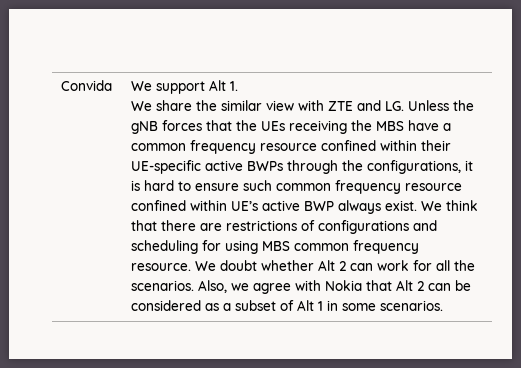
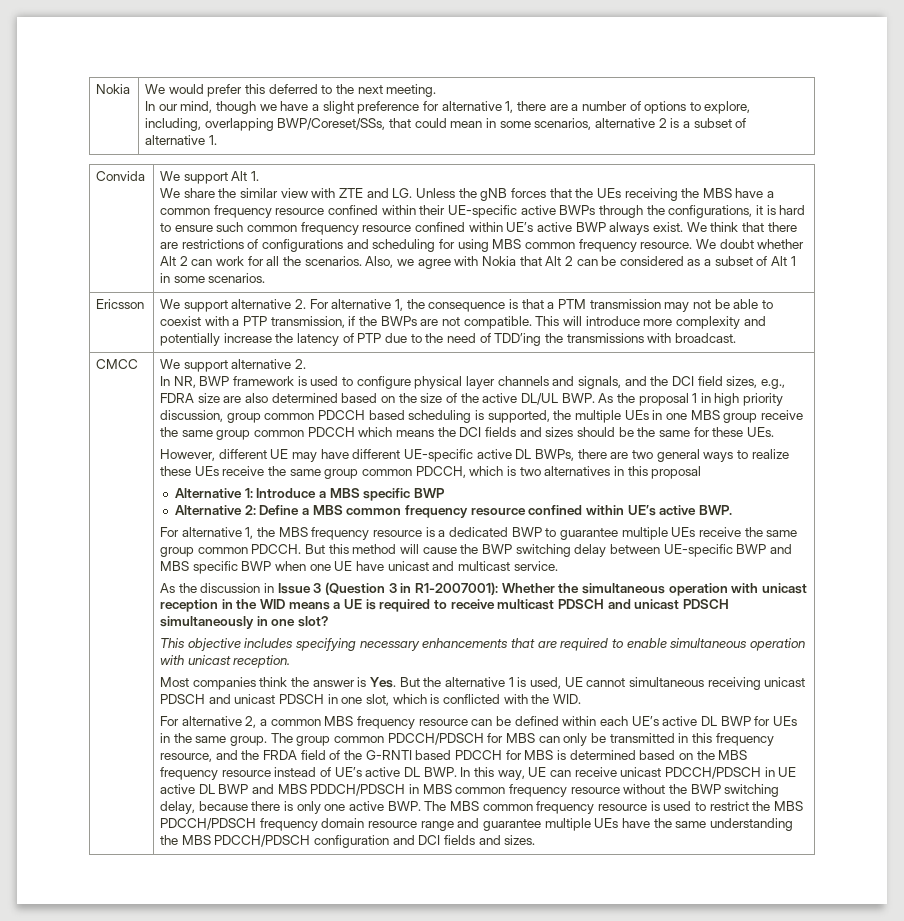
(61, 85) none -> [96,84,131,94] [145,84,437,97] [145,101,751,114] [145,118,747,131] [145,135,217,145] Nokia | We would prefer this deferred to the next meeting. // In our mind, though we have a slight preference for alternative 1, there are a number of options to explore, including, overlapping BWP/Coreset/SSs, that could mean in some scenarios, alternative 2 is a subset of alternative 1. //
(444, 305) none -> [96,299,145,309] [160,299,773,312] [160,316,766,329] [160,333,736,346] [96,359,139,369] [160,359,307,372] [160,376,785,389] [160,393,784,406] [160,410,803,423] [160,427,774,440] [160,449,789,462] [160,466,702,479] [175,488,445,501] [175,505,732,518] [160,527,798,540] [160,544,792,557] [160,561,558,574] [160,582,807,596] [160,599,729,612] [160,616,329,629] [160,638,805,651] [160,655,291,668] [160,677,806,690] [160,694,581,706] [160,716,797,729] [160,733,774,746] [160,750,748,762] [160,767,797,780] [160,784,780,797] [160,801,803,814] [160,818,793,831] [160,835,536,848] // Ericsson | We support alternative 2. For alternative 1, the consequence is that a PTM transmission may not be able to coexist with a PTP transmission, if the BWPs are not compatible. This will introduce more complexity and potentially increase the latency of PTP due to the need of TDD’ing the transmissions with broadcast. // CMCC | We support alternative 2. // In NR, BWP framework is used to configure physical layer channels and signals, and the DCI field sizes, e.g., FDRA size are also determined based on the size of the active DL/UL BWP. As the proposal 1 in high priority discussion, group common PDCCH based scheduling is supported, the multiple UEs in one MBS group receive the same group common PDCCH which means the DCI fields and sizes should be the same for these UEs. // However, different UE may have different UE-specific active DL BWPs, there are two general ways to realize these UEs receive the same group common PDCCH, which is two alternatives in this proposal // Alternative 1: Introduce a MBS specific BWP // Alternative 2: Define a MBS common frequency resource confined within UE’s active BWP. // For alternative 1, the MBS frequency resource is a dedicated BWP to guarantee multiple UEs receive the same group common PDCCH. But this method will cause the BWP switching delay between UE-specific BWP and MBS specific BWP when one UE have unicast and multicast service. // As the discussion in Issue 3 (Question 3 in R1-2007001): Whether the simultaneous operation with unicast reception in the WID means a UE is required to receive multicast PDSCH and unicast PDSCH simultaneously in one slot? // This objective includes specifying necessary enhancements that are required to enable simultaneous operation with unicast reception. // Most companies think the answer is Yes. But the alternative 1 is used, UE cannot simultaneous receiving unicast PDSCH and unicast PDSCH in one slot, which is conflicted with the WID. // For alternative 2, a common MBS frequency resource can be defined within each UE’s active DL BWP for UEs in the same group. The group common PDCCH/PDSCH for MBS can only be transmitted in this frequency resource, and the FRDA field of the G-RNTI based PDCCH for MBS is determined based on the MBS frequency resource instead of UE’s active DL BWP. In this way, UE can receive unicast PDCCH/PDSCH in UE active DL BWP and MBS PDDCH/PDSCH in MBS common frequency resource without the BWP switching delay, because there is only one active BWP. The MBS common frequency resource is used to restrict the MBS PDCCH/PDSCH frequency domain resource range and guarantee multiple UEs have the same understanding the MBS PDCCH/PDSCH configuration and DCI fields and sizes.

